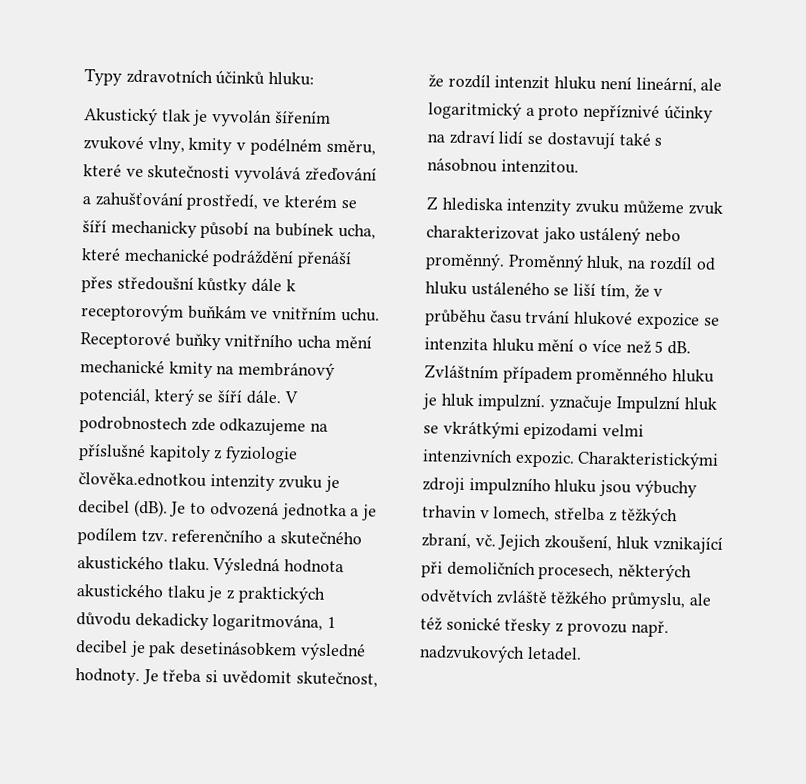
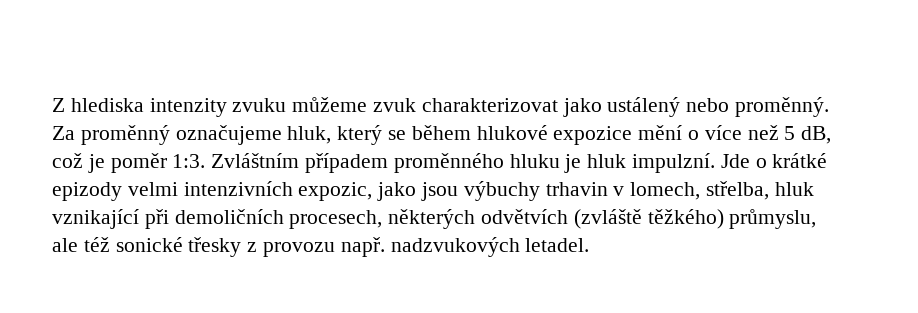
[84,68,315,86] [84,107,331,127] [83,135,376,156] [83,163,377,184] [82,191,357,211] [82,219,376,240] [81,247,353,269] [81,275,296,295] [81,303,380,322] [80,331,372,351] [80,359,336,380] [79,387,298,406] [79,416,329,436] [78,443,299,464] [78,472,341,493] [78,499,378,521] [77,527,362,546] [77,555,345,576] [76,583,326,604] [76,612,337,632] [75,640,366,661] [75,668,378,688] [428,73,723,94] [428,101,713,123] [427,129,663,150] [427,157,579,174] Typy zdravotních účinků hluku: // Akustický tlak je vyvolán šířením zvukové vlny, kmity v podélném směru, které ve skutečnosti vyvolává zřeďování a zahušťování prostředí, ve kterém se šíří mechanicky působí na bubínek ucha, které mechanické podráždění přenáší přes středoušní kůstky dále k receptorovým buňkám ve vnitřním uchu. Receptorové buňky vnitřního ucha mění mechanické kmity na membránový potenciál, který se šíří dále. V podrobnostech zde odkazujeme na příslušné kapitoly z fyziologie člověka.ednotkou intenzity zvuku je decibel (dB). Je to odvozená jednotka a je podílem tzv. referenčního a skutečného akustického tlaku. Výsledná hodnota akustického tlaku je z praktických důvodu dekadicky logaritmována, 1 decibel je pak desetinásobkem výsledné hodnoty. Je třeba si uvědomit skutečnost, že rozdíl intenzit hluku není lineární, ale logaritmický a proto nepříznivé účinky na zdraví lidí se dostavují také s násobnou intenzitou. // -> (52, 105) none
[507,253,716,272] [425,281,664,300] [425,309,720,330] [424,337,535,352] Proměnný hluk, na rozdíl od hluku ustáleného se liší tím, že v průběhu času trvání hlukové expozice se intenzita hluku -> [52,125,633,145] Za proměnný označujeme hluk, který se během hlukové expozice
[667,341,692,355] dB. -> [801,126,832,144] [52,153,206,173] dB, což je poměr 1:3.
[549,395,717,414] [423,420,645,440] [422,448,720,470] [422,477,598,496] yznačuje Impulzní hluk se vkrátkými epizodami velmi intenzivních expozic. Charakteristickými zdroji impulzního hluku -> [720,153,828,168] [52,181,417,201] Jde o krátké epizody velmi intenzivních expozic, jako
[554,507,678,526] [421,532,613,552] střelba z těžkých zbraní, vč. Jejich zkoušení, -> [706,181,770,200] střelba,
[495,589,609,606] zvláště těžkého -> [573,209,724,229] (zvláště těžkého)

